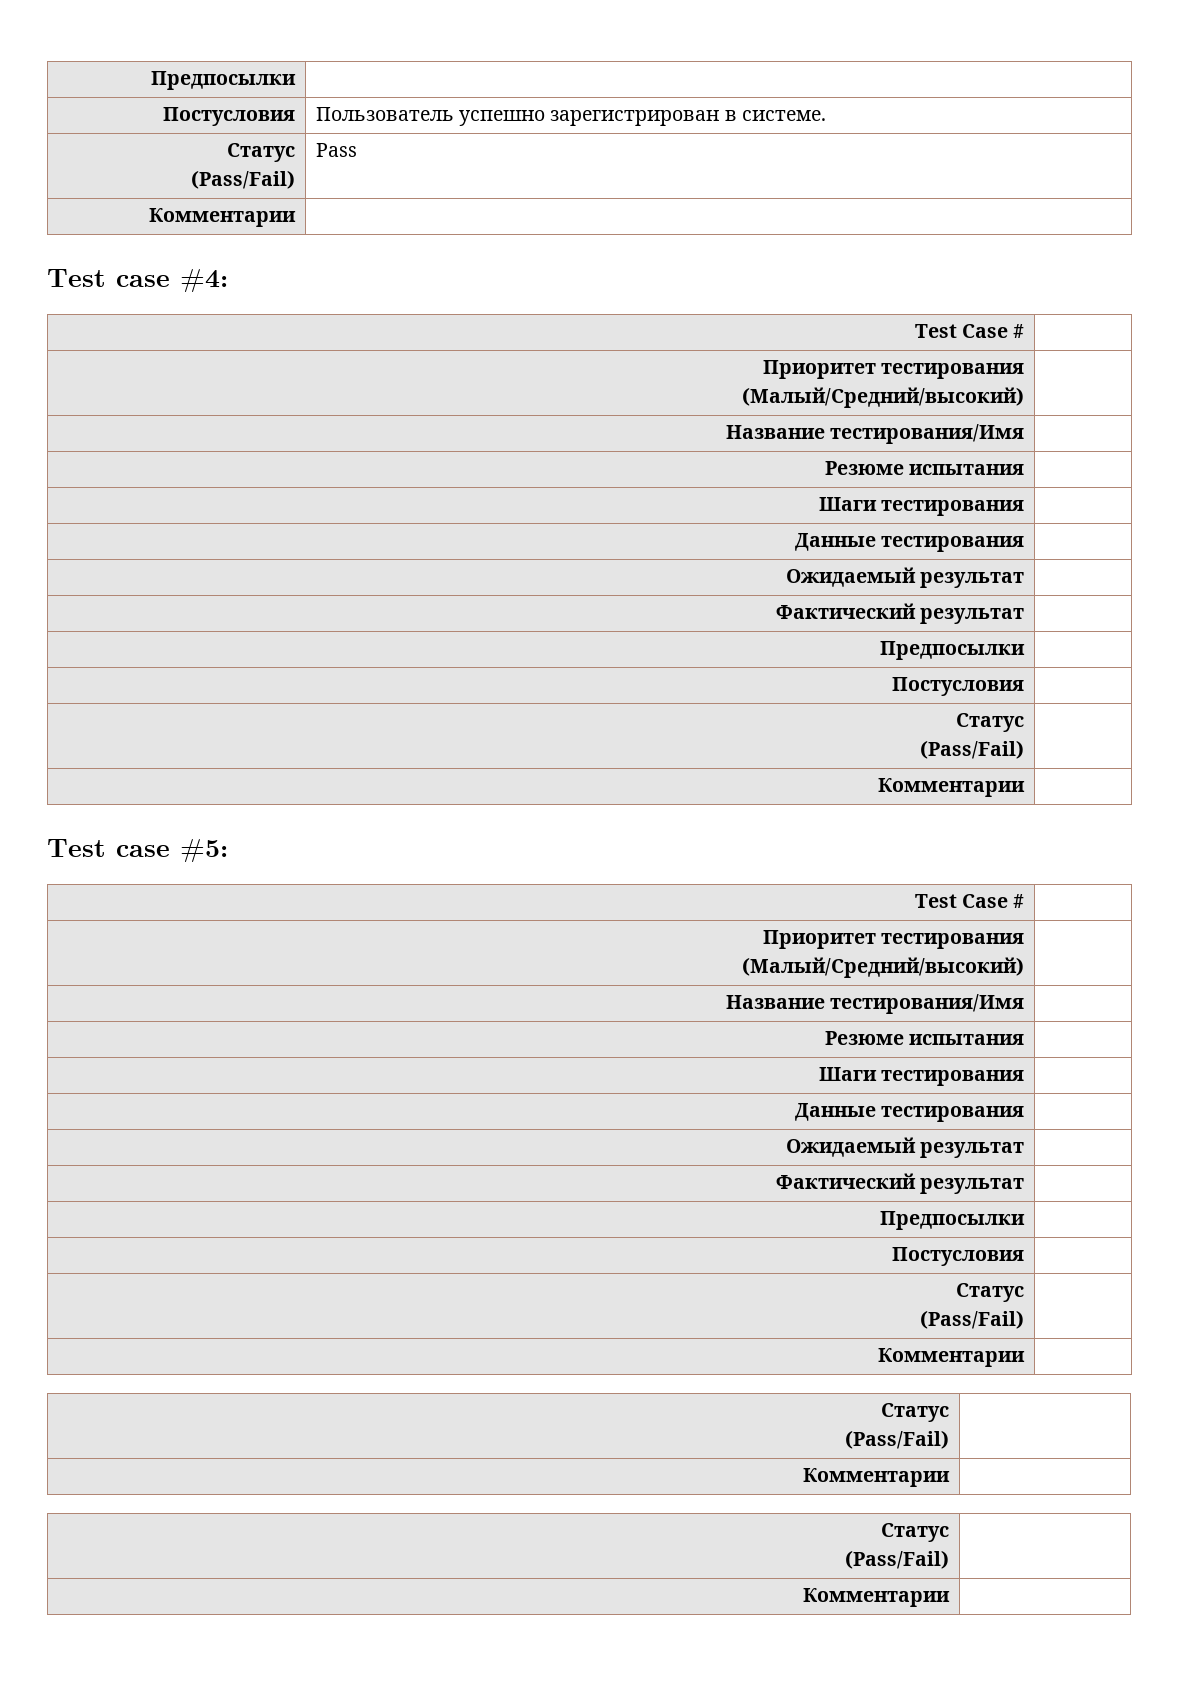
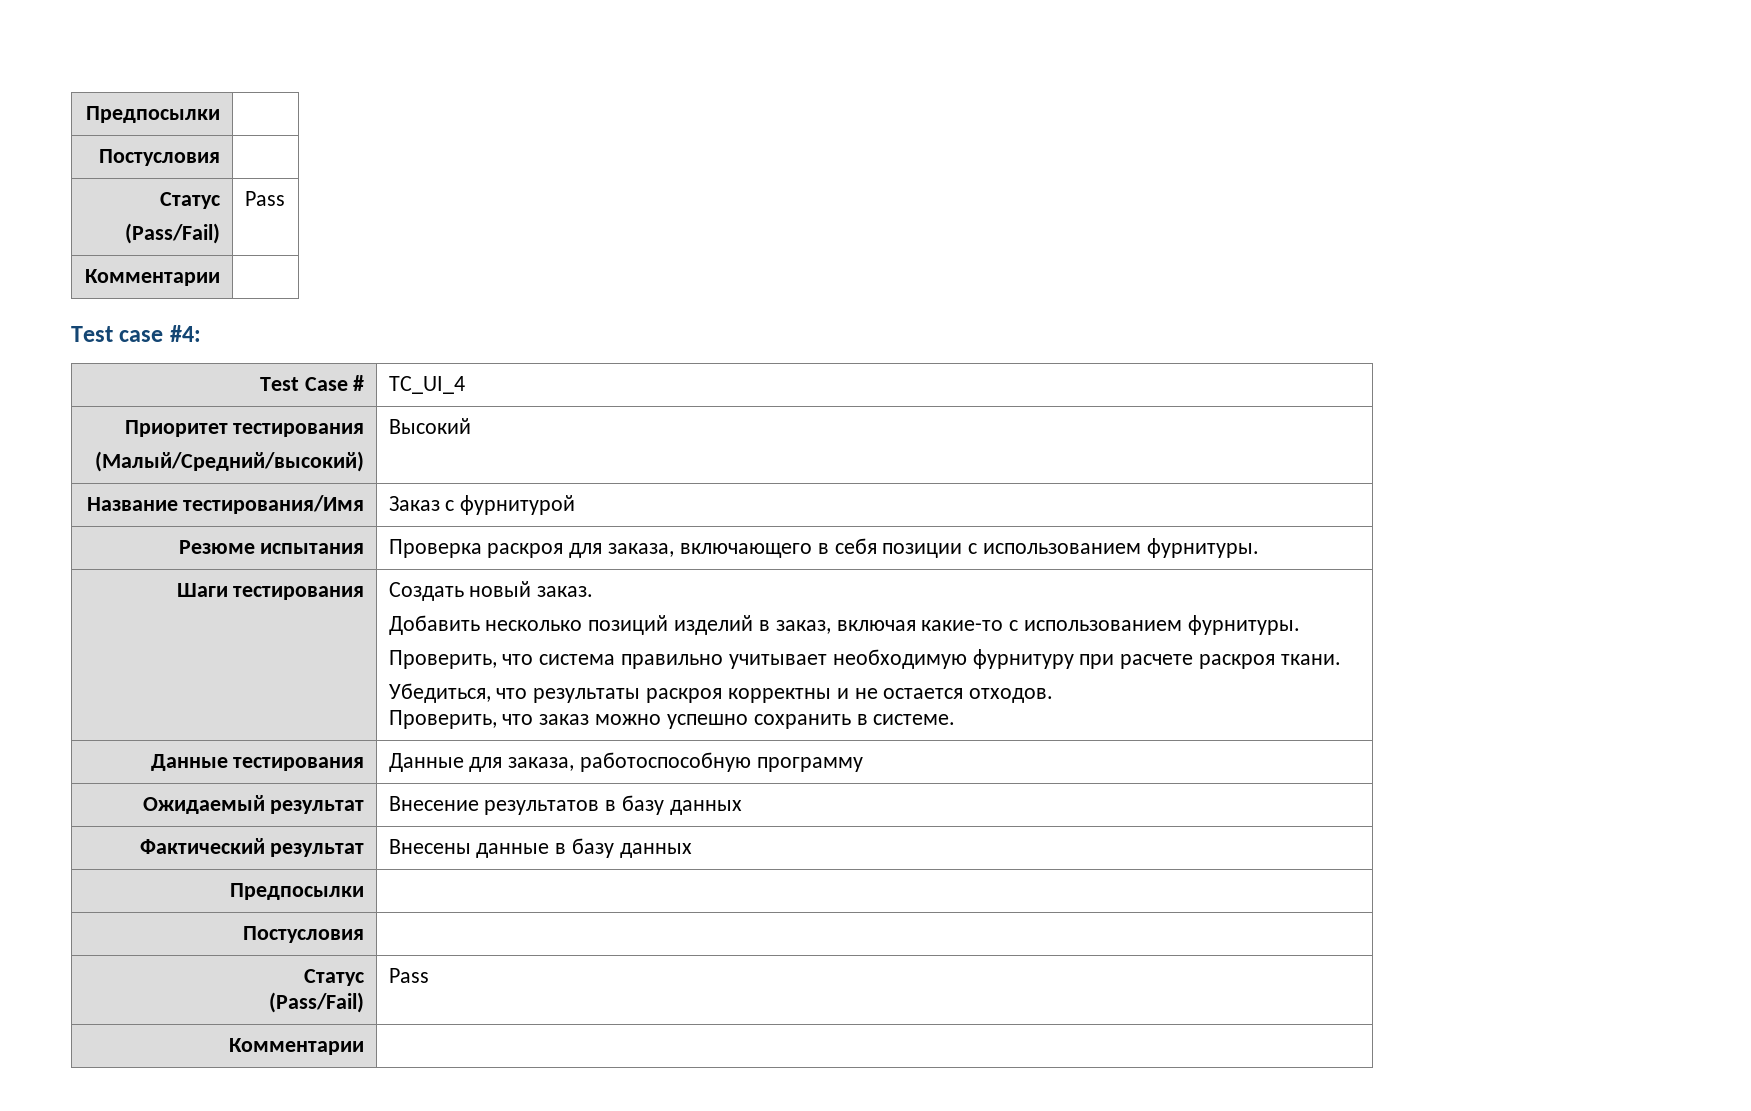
[151,71,297,90] [163,107,296,126] [315,107,827,126] Предпосылки | // Постусловия | Пользователь успешно зарегистрирован в системе. -> [86,106,221,123] [99,149,221,166] Предпосылки | // Постусловия |
[762,360,1025,379] [742,387,1025,408] [725,424,1025,444] [824,461,1025,475] [818,497,1025,516] [794,533,1025,552] [785,567,1025,588] [775,603,1025,624] [880,641,1026,660] [892,677,1025,696] [956,713,1025,732] [920,740,1025,759] [878,778,1026,797] [47,839,228,862] [914,894,1025,908] [762,930,1025,949] [742,957,1025,978] [725,994,1025,1014] [824,1031,1025,1045] [818,1067,1025,1086] [794,1103,1025,1122] [785,1137,1025,1158] [775,1173,1025,1194] [880,1211,1026,1230] [892,1247,1025,1266] [956,1283,1025,1302] [920,1310,1025,1329] [878,1348,1026,1367] [881,1403,950,1422] [845,1430,950,1449] [803,1468,951,1487] [881,1523,950,1542] [845,1550,950,1569] [803,1588,951,1607] // Приоритет тестирования // (Малый/Средний/высокий) | // Название тестирования/Имя | // Резюме испытания | // Шаги тестирования | // Данные тестирования | // Ожидаемый результат | // Фактический результат | // Предпосылки | // Постусловия | // Статус // (Pass/Fail) | // Комментарии | // Test case #5: // Test Case # | // Приоритет тестирования // (Малый/Средний/высокий) | // Название тестирования/Имя | // Резюме испытания | // Шаги тестирования | // Данные тестирования | // Ожидаемый результат | // Фактический результат | // Предпосылки | // Постусловия | // Статус // (Pass/Fail) | // Комментарии | // Статус // (Pass/Fail) | // Комментарии | // Статус // (Pass/Fail) | // Комментарии | -> [388,376,465,394] [124,420,365,437] [95,451,365,472] [388,418,471,434] [86,495,365,514] [388,495,576,515] [178,540,365,554] [388,538,1259,558] [176,583,365,600] [388,581,594,601] [388,615,1300,635] [388,649,1341,669] [388,683,1054,703] [388,710,956,729] [150,754,365,771] [388,752,863,772] [142,795,365,814] [388,795,742,815] [139,838,365,857] [388,838,692,858] [230,883,365,900] [243,926,365,943] [304,969,365,986] [269,992,365,1013] [388,968,429,983] [229,1038,365,1055] TC_UI_4 // Приоритет тестирования // (Малый/Средний/высокий) | Высокий // Название тестирования/Имя | Заказ с фурнитурой // Резюме испытания | Проверка раскроя для заказа, включающего в себя позиции с использованием фурнитуры. // Шаги тестирования | Создать новый заказ. // Добавить несколько позиций изделий в заказ, включая какие-то с использованием фурнитуры. // Проверить, что система правильно учитывает необходимую фурнитуру при расчете раскроя ткани. // Убедиться, что результаты раскроя корректны и не остается отходов. // Проверить, что заказ можно успешно сохранить в системе. // Данные тестирования | Данные для заказа, работоспособную программу // Ожидаемый результат | Внесение результатов в базу данных // Фактический результат | Внесены данные в базу данных // Предпосылки | // Постусловия | // Статус // (Pass/Fail) | Pass // Комментарии |

